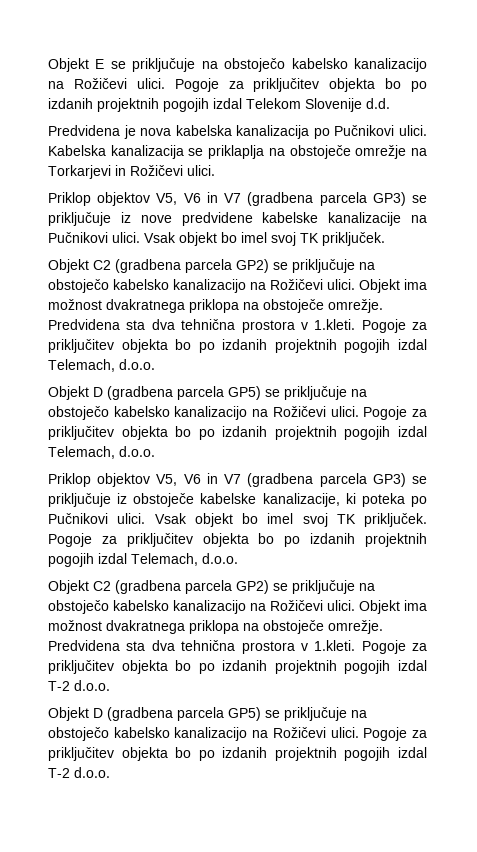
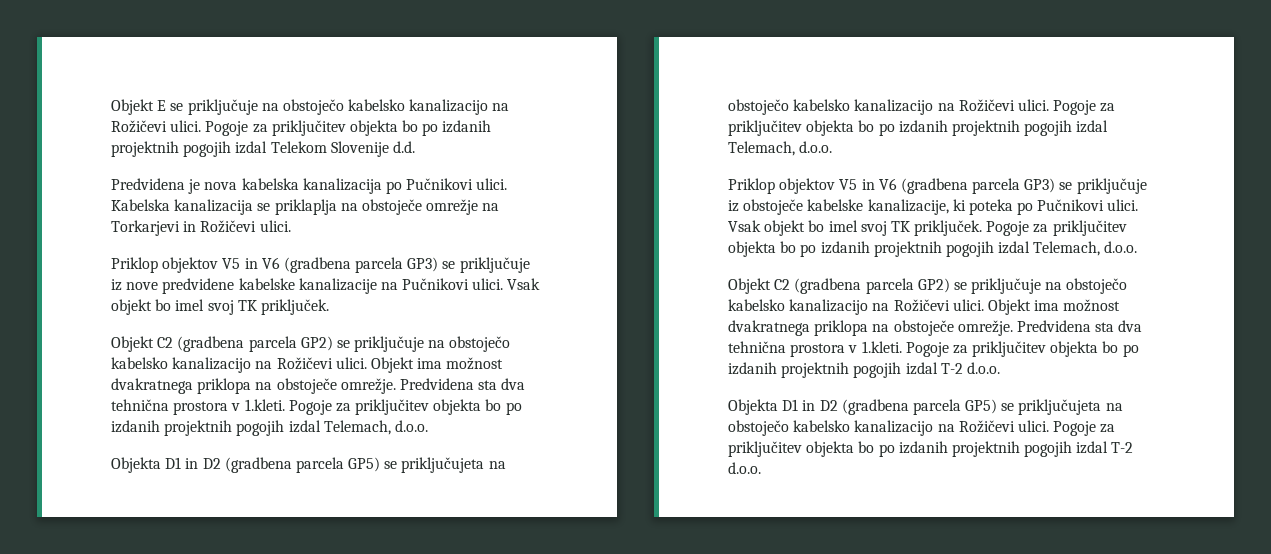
[156,192,242,205] V5, V6 in V7 -> [222,257,280,269] V5 in V6
[48,386,347,400] Objekt D (gradbena parcela GP5) se priključuje -> [111,457,485,473] Objekta D1 in D2 (gradbena parcela GP5) se priključujeta
[156,473,242,486] V5, V6 in V7 -> [839,178,897,190] V5 in V6
[48,707,347,721] Objekt D (gradbena parcela GP5) se priključuje -> [728,399,1102,415] Objekta D1 in D2 (gradbena parcela GP5) se priključujeta

